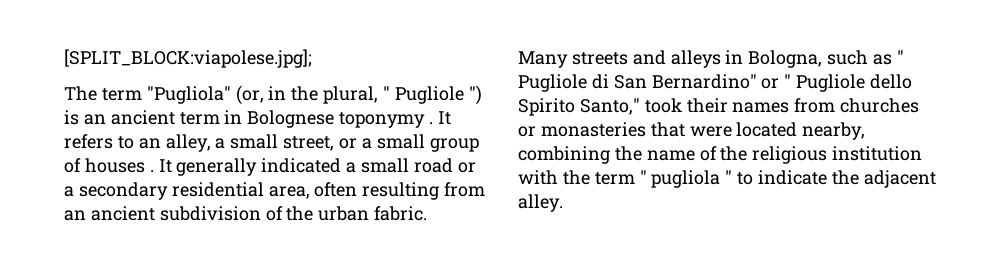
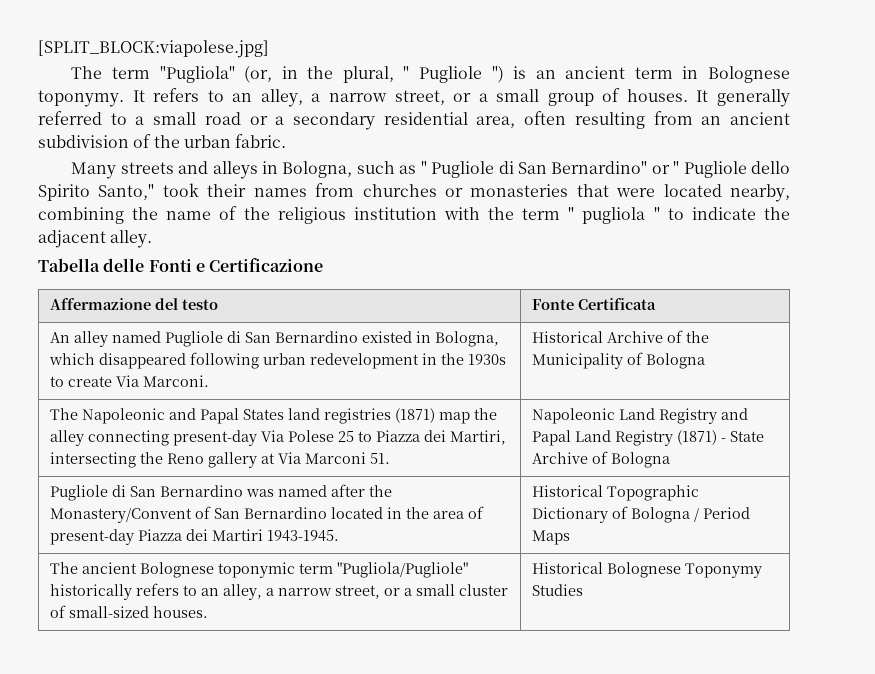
[64,49,312,68] [SPLIT_BLOCK:viapolese.jpg]; -> [38,40,269,58] [SPLIT_BLOCK:viapolese.jpg]
[339,112,434,128] toponymy . -> [38,90,124,107] toponymy.
[230,134,279,149] small -> [328,93,387,102] narrow
[84,158,342,176] houses . It generally indicated -> [626,89,790,107] [38,111,127,125] houses. It generally referred to
(563, 203) none -> [38,258,324,272] [50,298,219,310] [532,298,657,310] [50,331,500,347] [49,352,507,369] [50,375,210,387] [532,330,710,343] [532,352,706,369] [50,408,498,424] [50,430,507,446] [50,452,391,468] [532,408,749,424] [532,430,765,446] [532,451,671,468] [50,484,393,501] [50,506,485,523] [50,529,340,545] [532,485,700,501] [532,506,751,523] [532,530,571,545] [50,562,469,578] [50,583,509,600] [50,605,209,618] [532,562,763,578] [532,584,584,596] // Tabella delle Fonti e Certificazione // Affermazione del testo | Fonte Certificata // An alley named Pugliole di San Bernardino existed in Bologna, which disappeared following urban redevelopment in the 1930s to create Via Marconi. | Historical Archive of the Municipality of Bologna // The Napoleonic and Papal States land registries (1871) map the alley connecting present-day Via Polese 25 to Piazza dei Martiri, intersecting the Reno gallery at Via Marconi 51. | Napoleonic Land Registry and Papal Land Registry (1871) - State Archive of Bologna // Pugliole di San Bernardino was named after the Monastery/Convent of San Bernardino located in the area of present-day Piazza dei Martiri 1943-1945. | Historical Topographic Dictionary of Bologna / Period Maps // The ancient Bolognese toponymic term "Pugliola/Pugliole" historically refers to an alley, a narrow street, or a small cluster of small-sized houses. | Historical Bolognese Toponymy Studies

